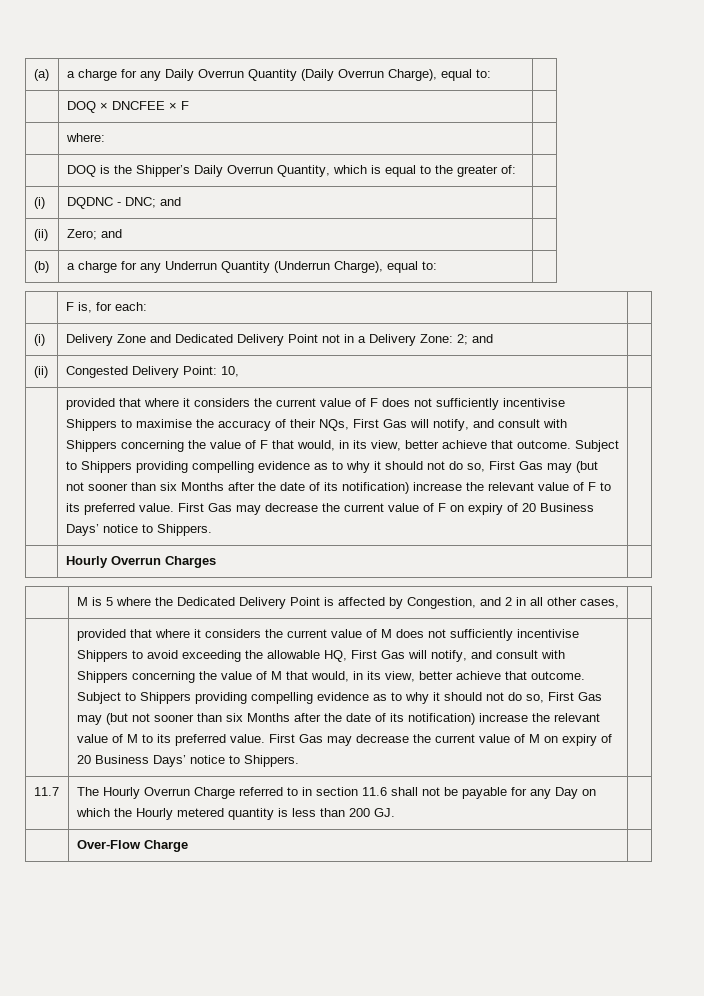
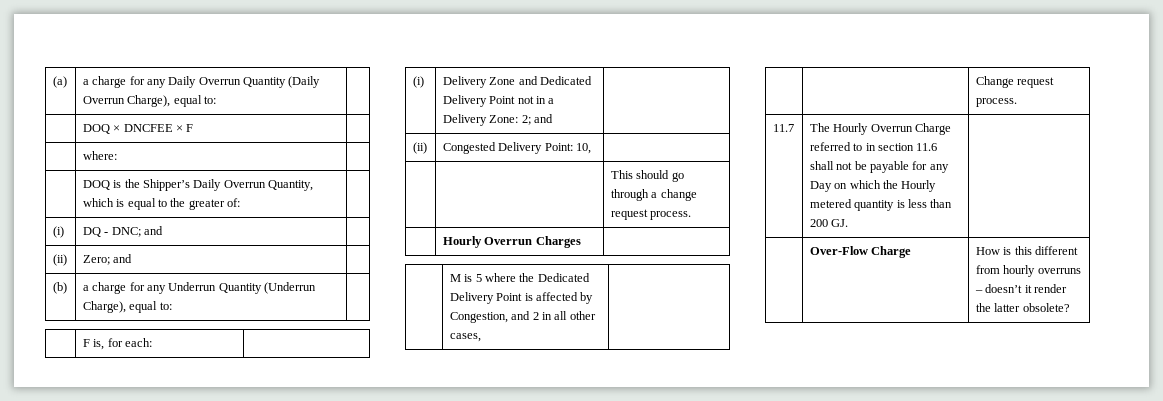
[66,197,113,209] DQDNC -> [82,227,101,237] DQ
[65,398,565,410] [65,419,567,431] [65,440,619,452] [65,461,598,473] [65,482,611,494] [65,503,594,515] [65,524,212,536] provided that where it considers the current value of F does not sufficiently incentivise Shippers to maximise the accuracy of their NQs, First Gas will notify, and consult with Shippers concerning the value of F that would, in its view, better achieve that outcome. Subject to Shippers providing compelling evidence as to why it should not do so, First Gas may (but not sooner than six Months after the date of its notification) increase the relevant value of F to its preferred value. First Gas may decrease the current value of F on expiry of 20 Business Days’ notice to Shippers. | -> [610,170,684,182] [610,189,697,201] [610,209,692,220] | This should go through a change request process.
[76,629,579,641] [76,650,565,662] [76,671,585,683] [76,692,602,704] [76,713,600,725] [76,734,612,746] [76,755,299,767] provided that where it considers the current value of M does not sufficiently incentivise Shippers to avoid exceeding the allowable HQ, First Gas will notify, and consult with Shippers concerning the value of M that would, in its view, better achieve that outcome. Subject to Shippers providing compelling evidence as to why it should not do so, First Gas may (but not sooner than six Months after the date of its notification) increase the relevant value of M to its preferred value. First Gas may decrease the current value of M on expiry of 20 Business Days’ notice to Shippers. | -> [975,76,1055,88] [975,98,1017,107] | Change request process.
(188, 846) none -> [975,246,1078,255] [975,265,1081,277] [974,284,1067,293] [975,303,1070,312] How is this different from hourly overruns – doesn’t it render the latter obsolete?

